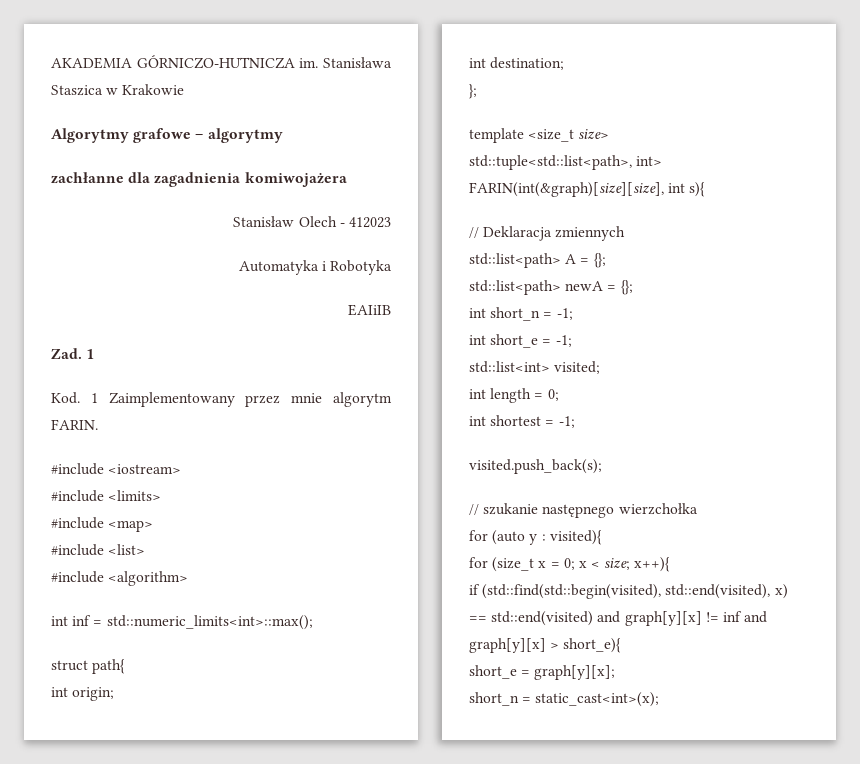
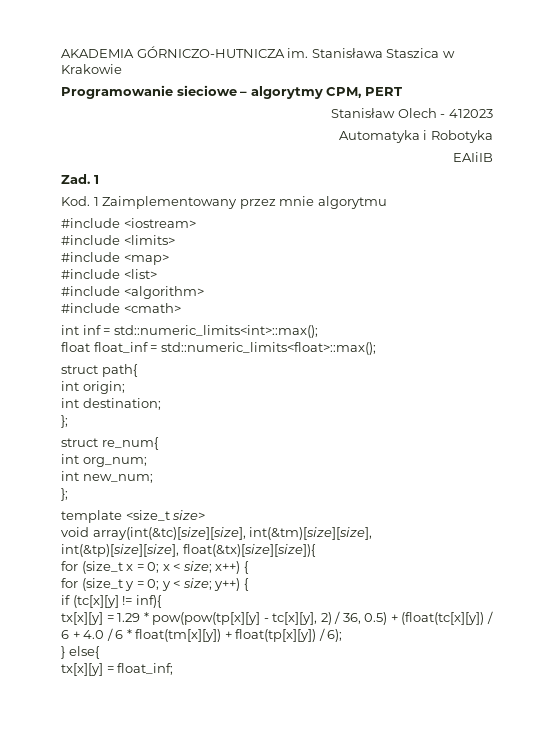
[51,128,192,143] Algorytmy grafowe -> [61,85,237,99] Programowanie sieciowe
[51,172,347,187] // zachłanne dla zagadnienia komiwojażera -> [326,87,402,98] CPM, PERT
[333,392,392,407] [51,419,98,430] algorytm FARIN. -> [317,196,387,209] algorytmu
(189, 578) none -> [61,303,181,313] // #include <cmath>
(313, 622) none -> [61,342,376,355] // float float_inf = std::numeric_limits<float>::max();
[469,128,610,143] [469,155,663,170] [469,182,706,197] [469,226,626,241] [469,253,606,268] [469,280,633,295] [469,307,573,321] [469,334,572,348] [469,361,601,374] [469,388,559,403] [469,415,575,428] [469,459,602,474] [469,503,698,518] [469,530,602,545] template <size_t size> // std::tuple<std::list<path>, int> FARIN(int(&graph)[size][size], int s){ // // Deklaracja zmiennych // std::list<path> A = {}; // std::list<path> newA = {}; // int short_n = -1; // int short_e = -1; // std::list<int> visited; // int length = 0; // int shortest = -1; // visited.push_back(s); // // szukanie następnego wierzchołka // for (auto y : visited){ -> [61,437,159,450] [61,454,147,467] [61,471,153,483] [61,488,68,501] [61,510,206,523] [61,527,373,540] [61,544,316,557] struct re_num{ // int org_num; // int new_num; // }; // template <size_t size> // void array(int(&tc)[size][size], int(&tm)[size][size], int(&tp)[size][size], float(&tx)[size][size]){
[634,557,671,572] [469,584,788,599] [469,611,768,626] [469,638,622,653] [469,665,616,680] [469,692,660,707] x++){ // if (std::find(std::begin(visited), std::end(visited), x) == std::end(visited) and graph[y][x] != inf and graph[y][x] > short_e){ // short_e = graph[y][x]; // short_n = static_cast<int>(x); -> [215,561,249,574] [61,578,249,591] [61,595,162,608] [61,611,493,625] [61,628,343,642] [61,646,100,659] [61,663,174,676] x++) { // for (size_t y = 0; y < size; y++) { // if (tc[x][y] != inf){ // tx[x][y] = 1.29 * pow(pow(tp[x][y] - tc[x][y], 2) / 36, 0.5) + (float(tc[x][y]) / 6 + 4.0 / 6 * float(tm[x][y]) + float(tp[x][y]) / 6); // } else{ // tx[x][y] = float_inf;

